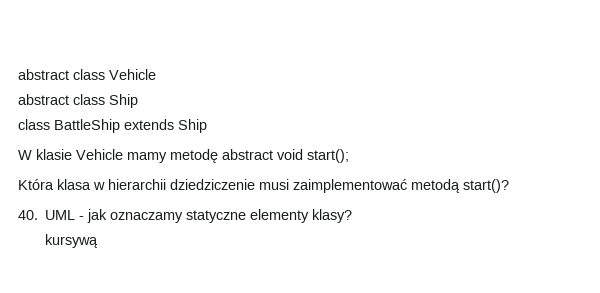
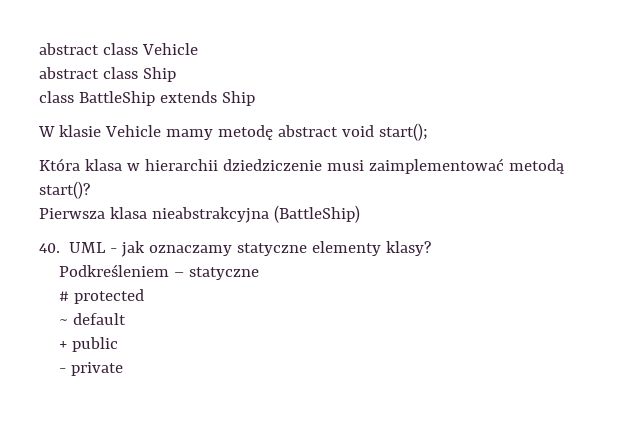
(509, 186) none -> [39,205,360,223] // Pierwsza klasa nieabstrakcyjna (BattleShip)
[44,234,98,248] kursywą -> [59,264,260,280] [59,289,145,304] [59,313,127,325] [59,337,119,352] [59,362,124,376] Podkreśleniem – statyczne // # protected // ~ default // + public // - private

